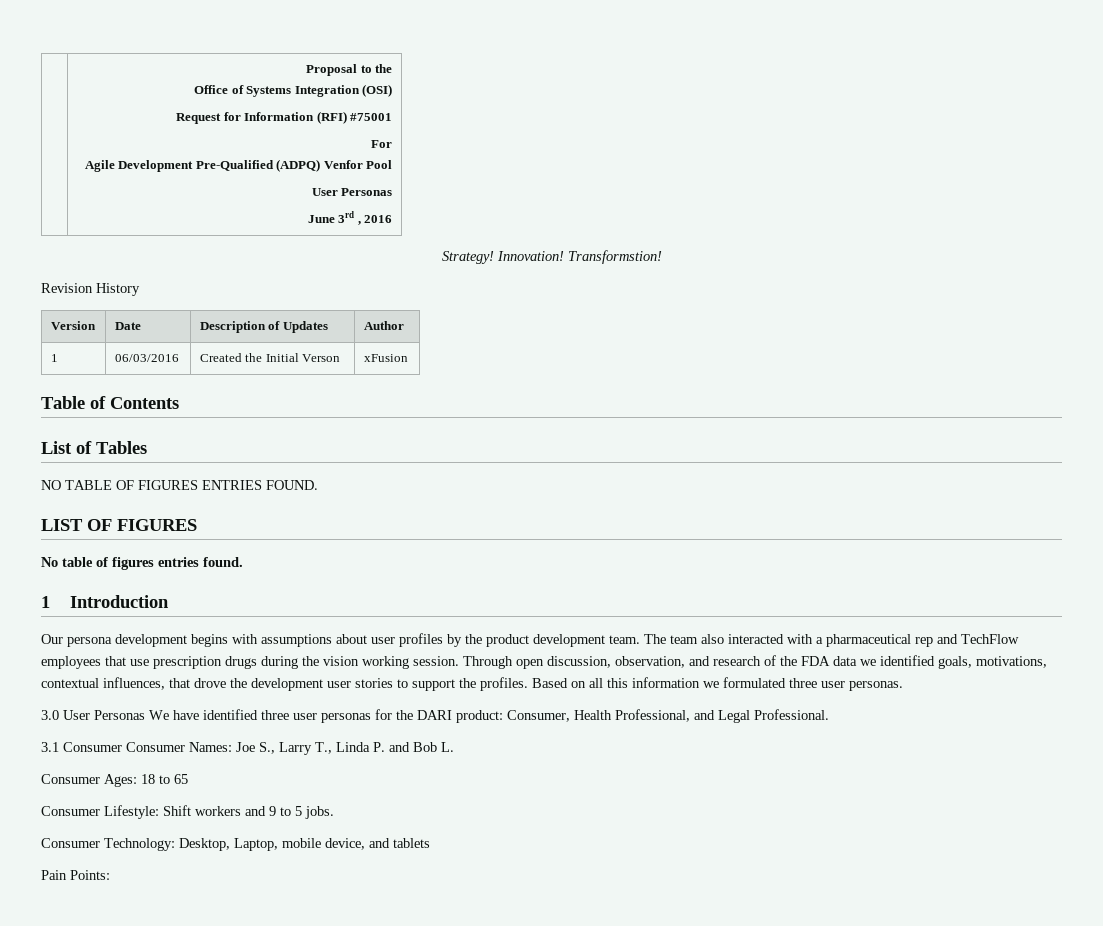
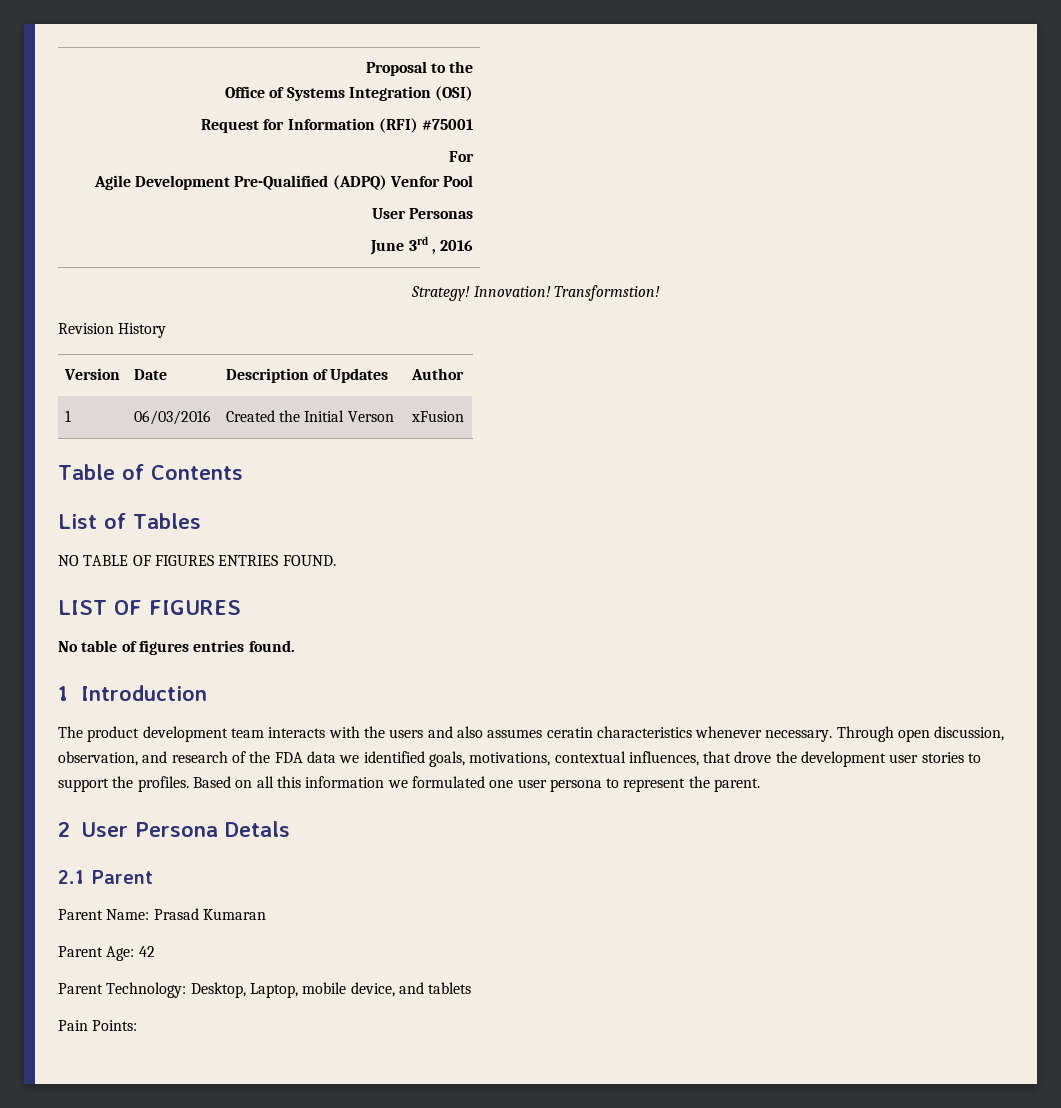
[41,633,1019,647] [41,656,459,669] Our persona development begins with assumptions about user profiles by the product development team. The team also interacted with a pharmaceutical rep and TechFlow employees that use prescription drugs during the vision working session. -> [58,726,833,742] The product development team interacts with the users and also assumes ceratin characteristics whenever necessary.
[789,678,903,691] [41,709,829,723] [41,742,454,755] [41,774,188,787] [41,805,334,819] [41,838,100,848] three user personas. // 3.0 User Personas We have identified three user personas for the DARI product: Consumer, Health Professional, and Legal Professional. // 3.1 Consumer Consumer Names: Joe S., Larry T., Linda P. and Bob L. // Consumer Ages: 18 to 65 // Consumer Lifestyle: Shift workers and 9 to 5 jobs. // Consumer -> [489,776,761,792] [58,821,290,837] [58,870,153,884] [58,908,266,920] [58,946,155,961] [58,983,103,994] one user persona to represent the parent. // 2 User Persona Detals // 2.1 Parent // Parent Name: Prasad Kumaran // Parent Age: 42 // Parent

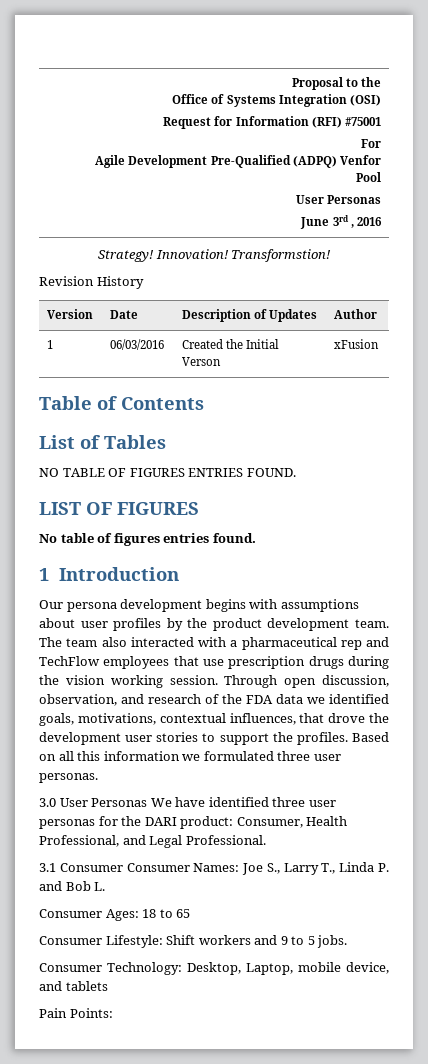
[58,726,833,742] The product development team interacts with the users and also assumes ceratin characteristics whenever necessary. -> [39,599,359,612] [39,618,389,631] [39,637,389,650] [39,656,389,669] [39,675,218,688] Our persona development begins with assumptions about user profiles by the product development team. The team also interacted with a pharmaceutical rep and TechFlow employees that use prescription drugs during the vision working session.
[489,776,761,792] [58,821,290,837] [58,870,153,884] [58,908,266,920] [58,946,155,961] [58,983,103,994] one user persona to represent the parent. // 2 User Persona Detals // 2.1 Parent // Parent Name: Prasad Kumaran // Parent Age: 42 // Parent -> [277,751,341,761] [39,773,98,783] [39,797,336,807] [39,816,348,829] [39,835,266,848] [39,862,389,875] [39,881,106,891] [39,909,191,921] [39,935,348,948] [39,963,102,972] three user personas. // 3.0 User Personas We have identified three user personas for the DARI product: Consumer, Health Professional, and Legal Professional. // 3.1 Consumer Consumer Names: Joe S., Larry T., Linda P. and Bob L. // Consumer Ages: 18 to 65 // Consumer Lifestyle: Shift workers and 9 to 5 jobs. // Consumer

